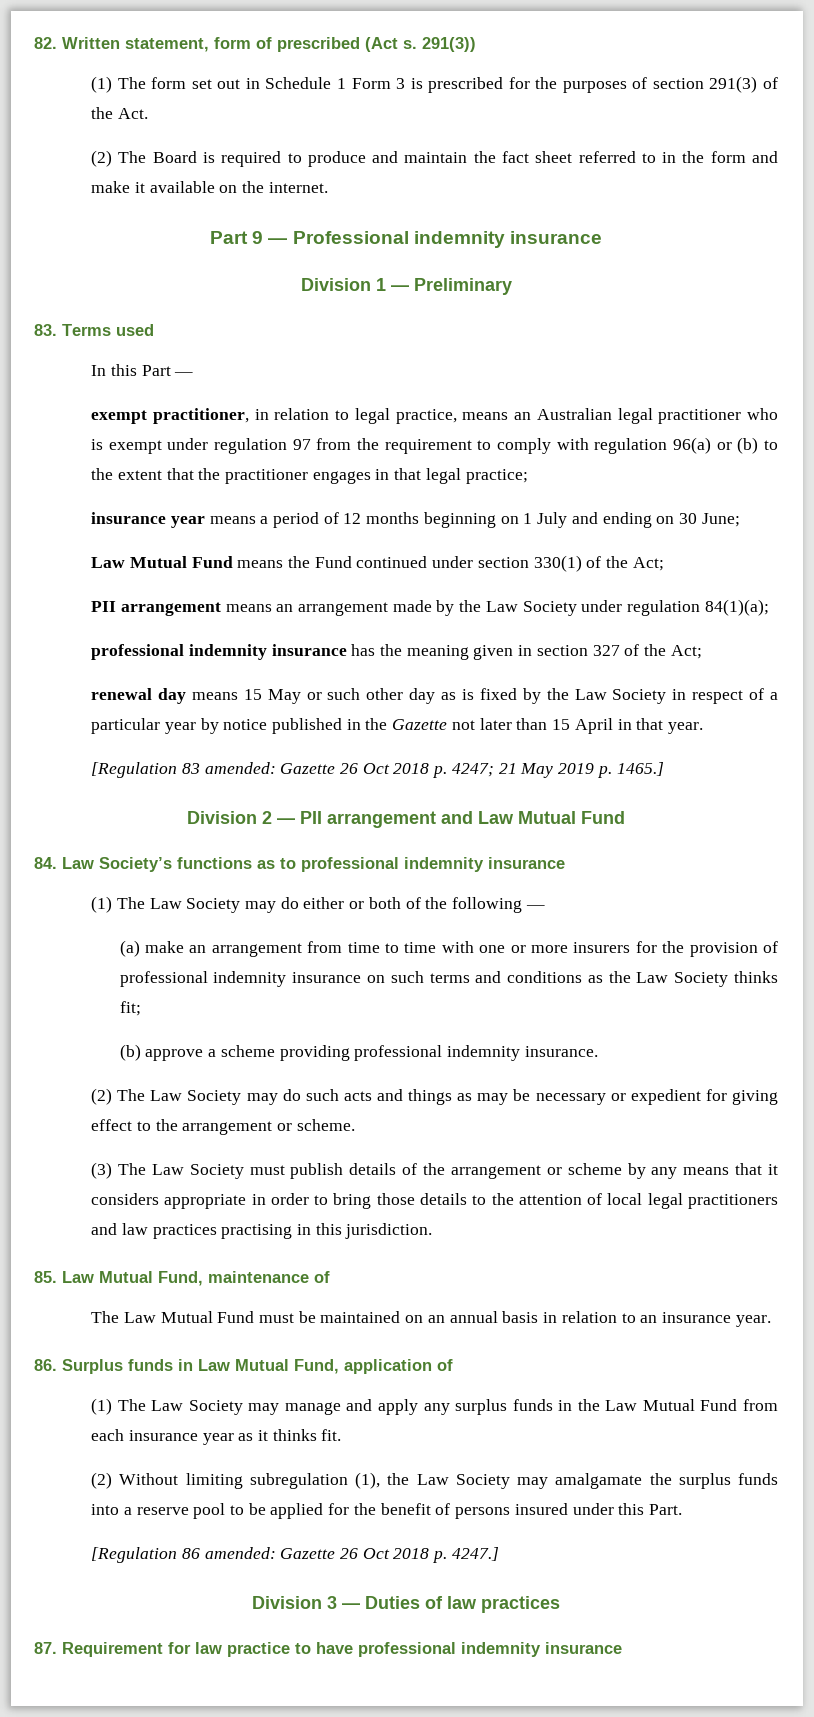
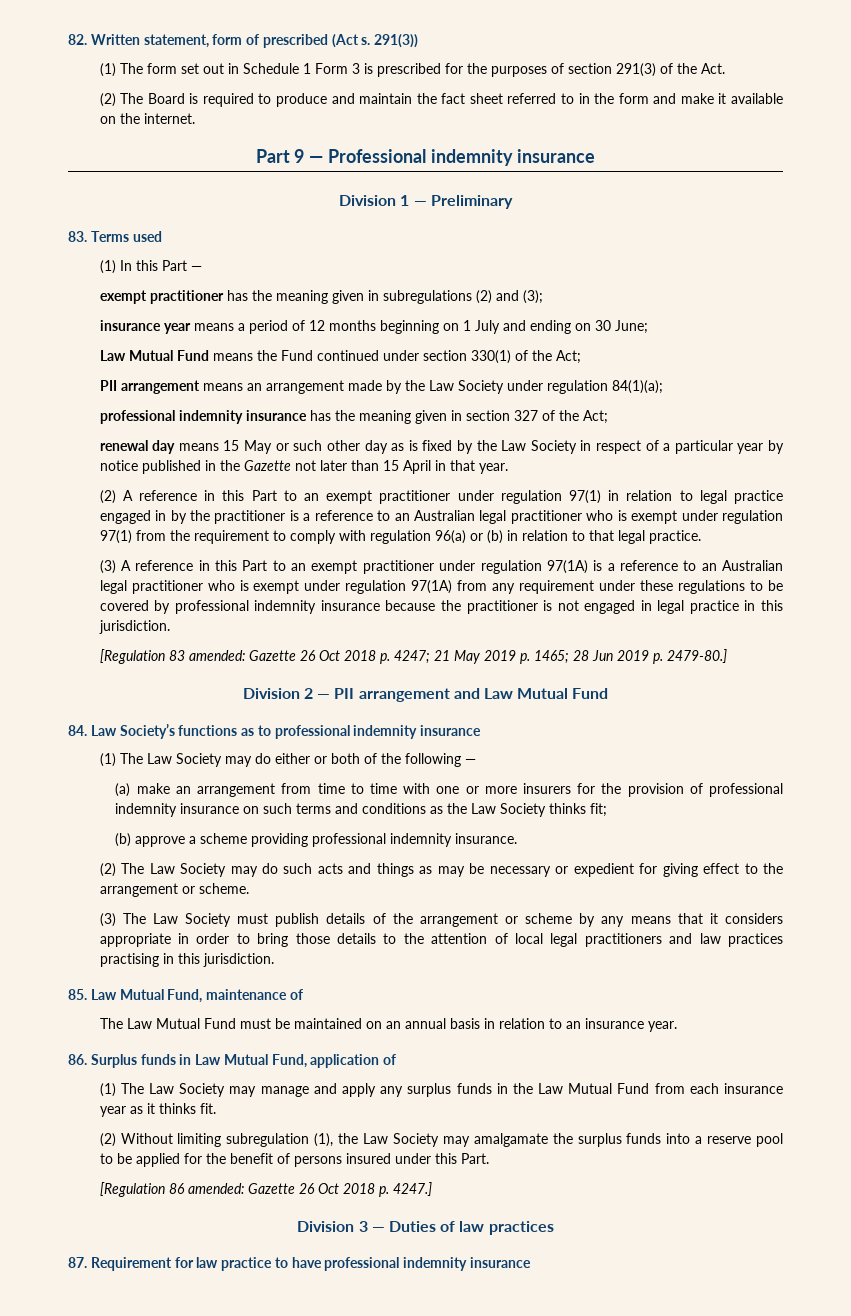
(154, 330) none -> [99,260,116,274] (1)
[152,408,779,424] [91,437,778,454] [91,468,528,484] practitioner, in relation to legal practice, means an Australian legal practitioner who is exempt under regulation 97 from the requirement to comply with regulation 96(a) or (b) to the extent that the practitioner engages in that legal practice; -> [149,290,543,304] practitioner has the meaning given in subregulations (2) and (3);
(703, 728) none -> [99,490,783,504] [99,510,783,524] [99,530,701,544] [99,560,783,574] [99,580,784,594] [99,600,783,614] [98,620,170,634] // (2) A reference in this Part to an exempt practitioner under regulation 97(1) in relation to legal practice engaged in by the practitioner is a reference to an Australian legal practitioner who is exempt under regulation 97(1) from the requirement to comply with regulation 96(a) or (b) in relation to that legal practice. // (3) A reference in this Part to an exempt practitioner under regulation 97(1A) is a reference to an Australian legal practitioner who is exempt under regulation 97(1A) from any requirement under these regulations to be covered by professional indemnity insurance because the practitioner is not engaged in legal practice in this jurisdiction.
[616,762,664,776] 1465.] -> [533,649,727,664] 1465; 28 Jun 2019 p. 2479-80.]

